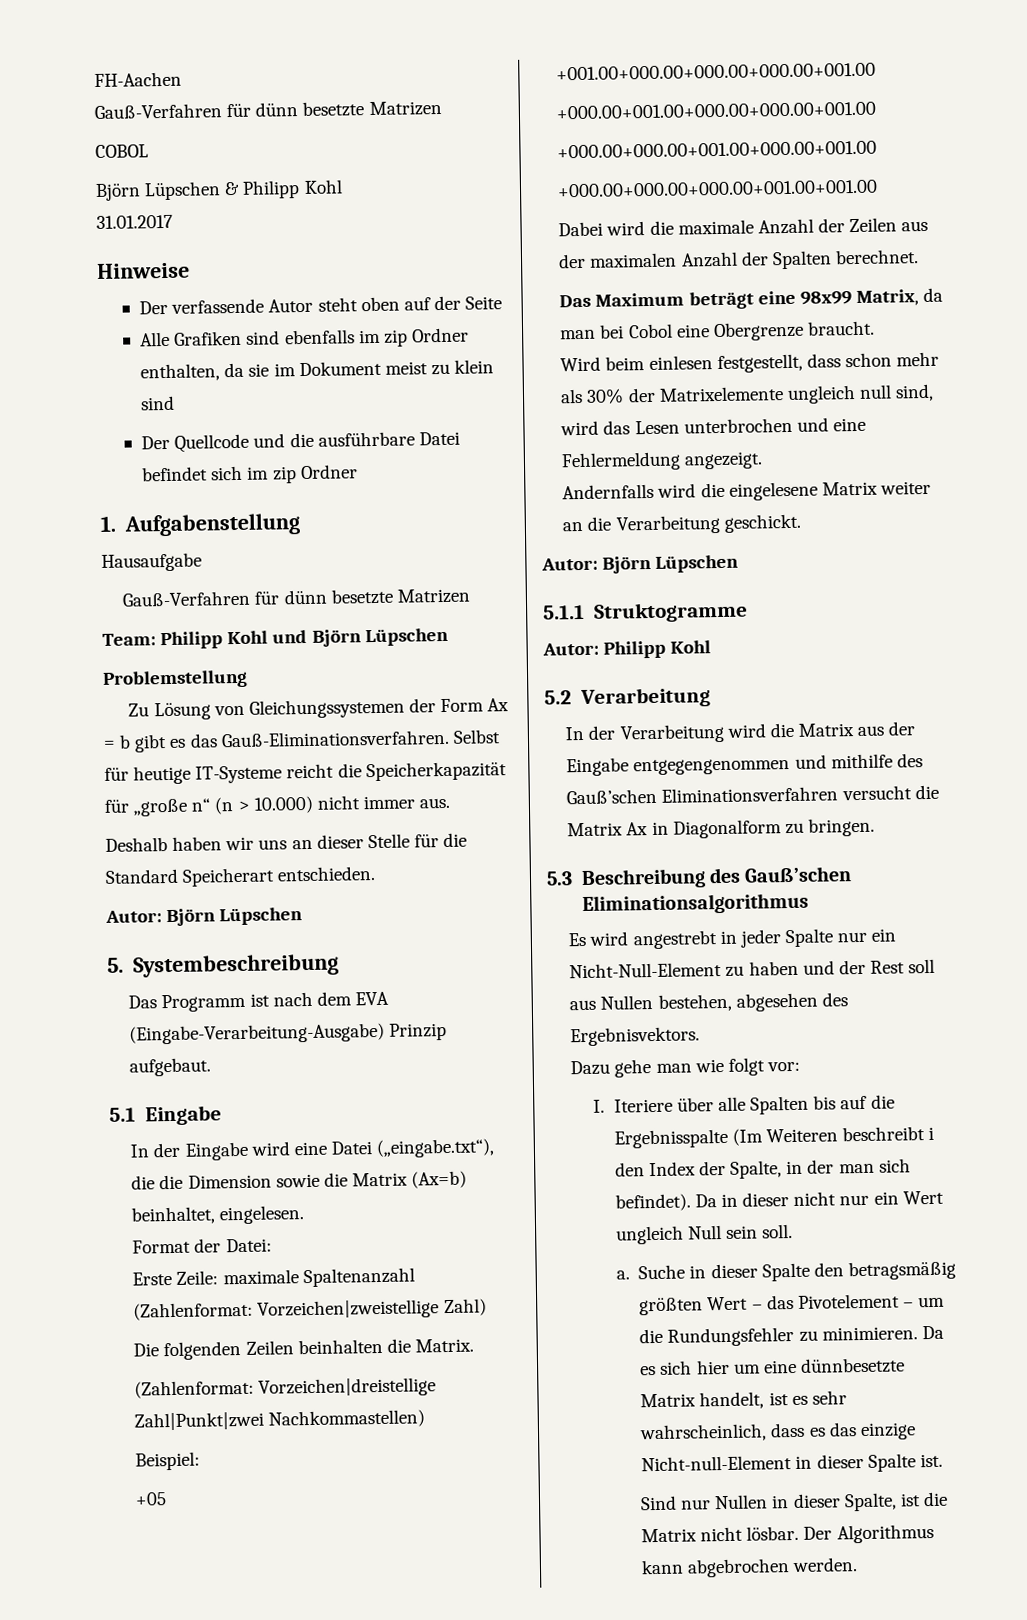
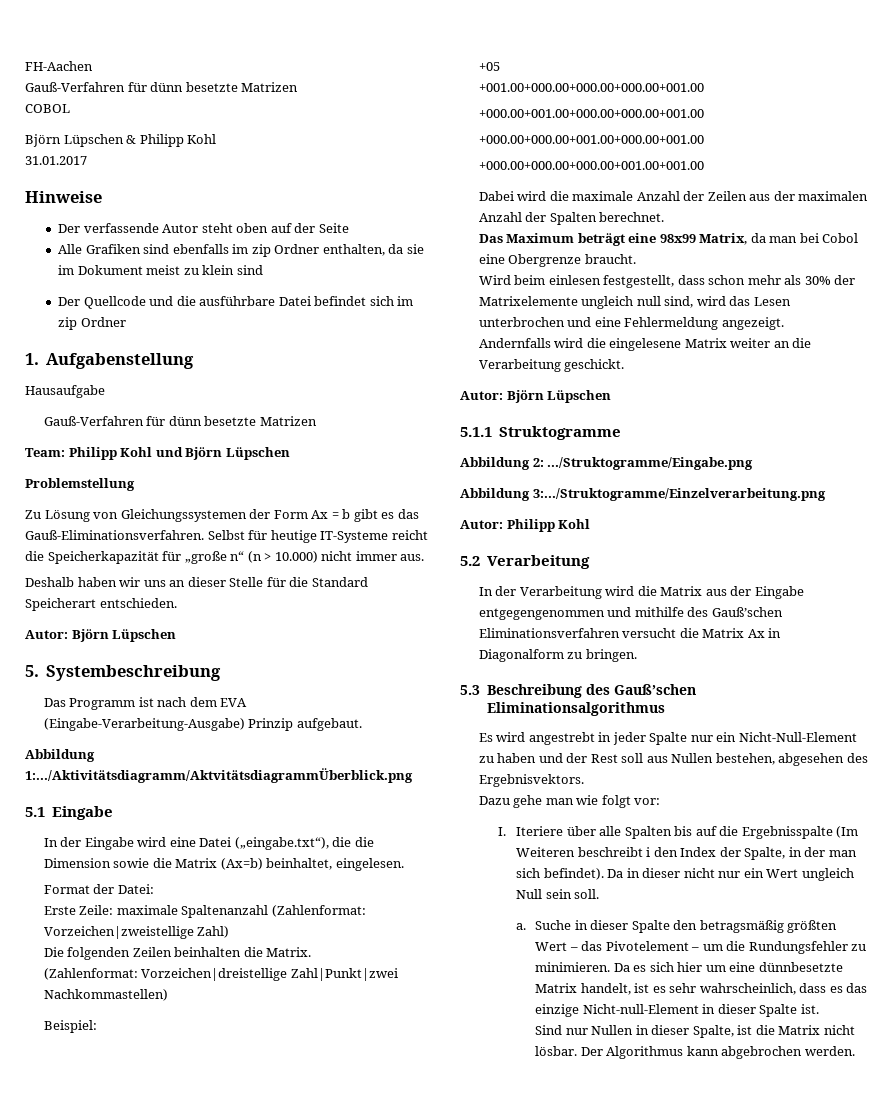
(212, 1067) none -> [25,749,95,762] [25,768,413,783] // Abbildung 1:.../Aktivitätsdiagramm/AktvitätsdiagrammÜberblick.png
(748, 612) none -> [460,457,754,470] [460,488,826,501] // Abbildung 2: .../Struktogramme/Eingabe.png // Abbildung 3:.../Struktogramme/Einzelverarbeitung.png

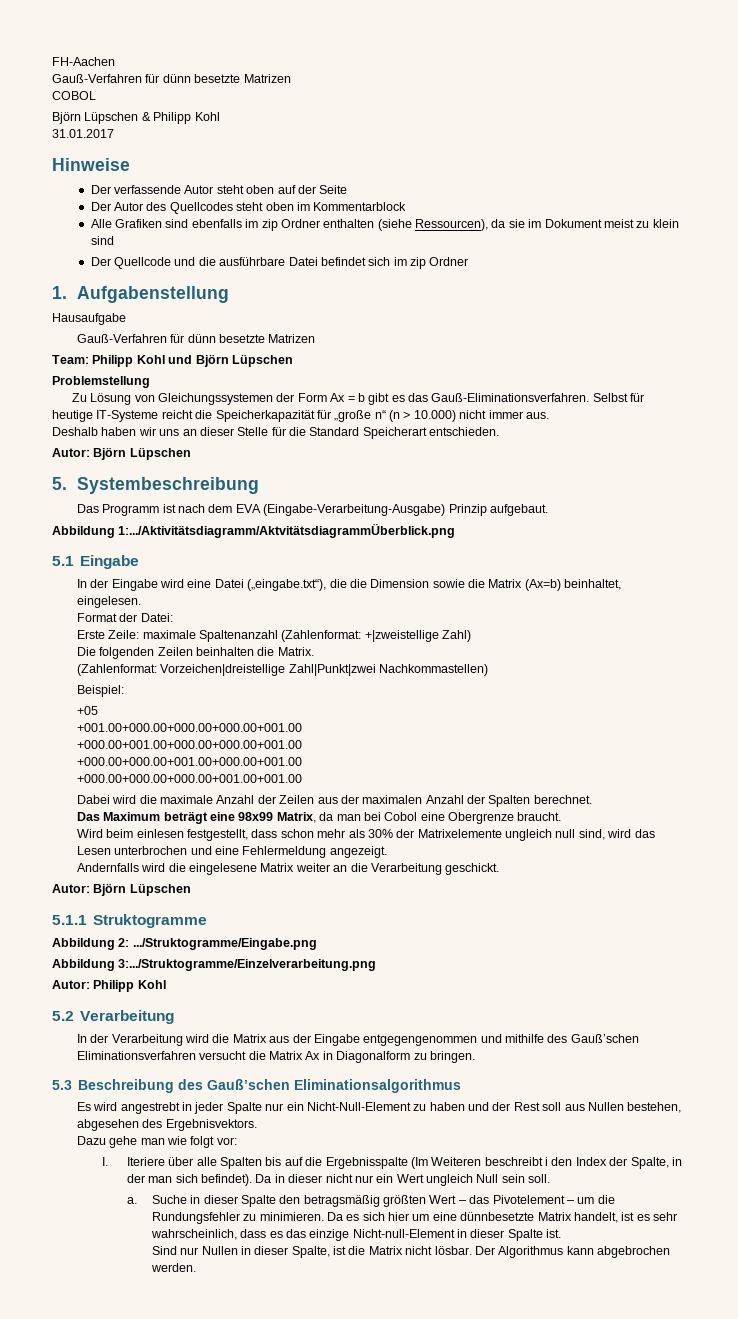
(349, 228) none -> [90,202,407,214] // Der Autor des Quellcodes steht oben im Kommentarblock
[322,244,385,256] enthalten, -> [323,219,489,231] enthalten (siehe Ressourcen),
[43,926,194,939] Vorzeichen|zweistellige -> [364,630,439,642] +|zweistellige

